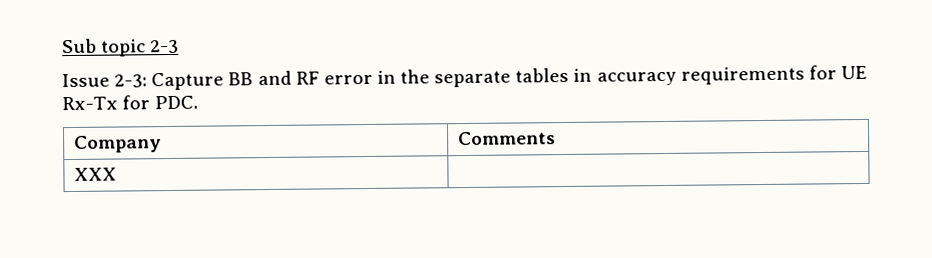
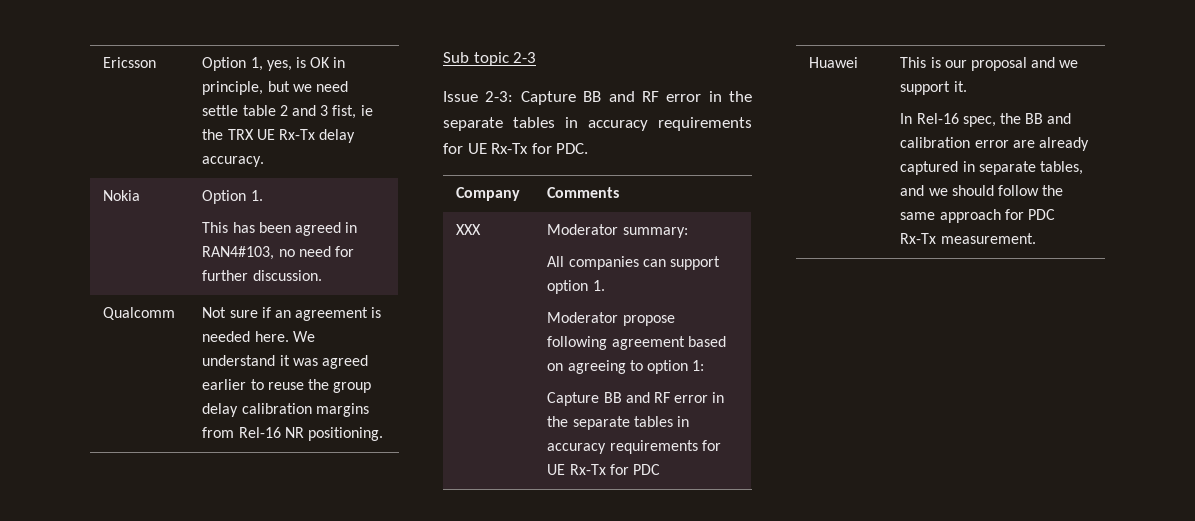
(62, 46) none -> [103,57,157,68] [202,57,346,71] [202,81,349,95] [202,105,373,119] [202,129,356,143] [202,156,265,167] [103,190,141,201] [202,190,263,204] [202,222,358,236] [202,246,355,260] [202,270,322,281] [103,307,176,320] [202,307,382,321] [202,331,315,342] [202,355,369,369] [202,379,372,393] [202,403,369,417] [202,427,384,441] Ericsson | Option 1, yes, is OK in principle, but we need settle table 2 and 3 fist, ie the TRX UE Rx-Tx delay accuracy. // Nokia | Option 1. // This has been agreed in RAN4#103, no need for further discussion. // Qualcomm | Not sure if an agreement is needed here. We understand it was agreed earlier to reuse the group delay calibration margins from Rel-16 NR positioning. //
(117, 174) none -> [547,224,688,238] [547,256,721,270] [547,280,605,294] [547,312,675,326] [547,336,726,350] [547,360,705,374] [547,392,725,406] [547,416,690,430] [547,440,721,454] [547,464,661,475] [809,57,859,68] [900,57,1079,71] [900,81,967,95] [900,113,1072,127] [900,137,1090,151] [900,161,1084,175] [900,185,1064,196] [900,209,1056,223] [900,233,1036,244] Moderator summary: // All companies can support option 1. // Moderator propose following agreement based on agreeing to option 1: // Capture BB and RF error in the separate tables in accuracy requirements for UE Rx-Tx for PDC // Huawei | This is our proposal and we support it. // In Rel-16 spec, the BB and calibration error are already captured in separate tables, and we should follow the same approach for PDC Rx-Tx measurement.

